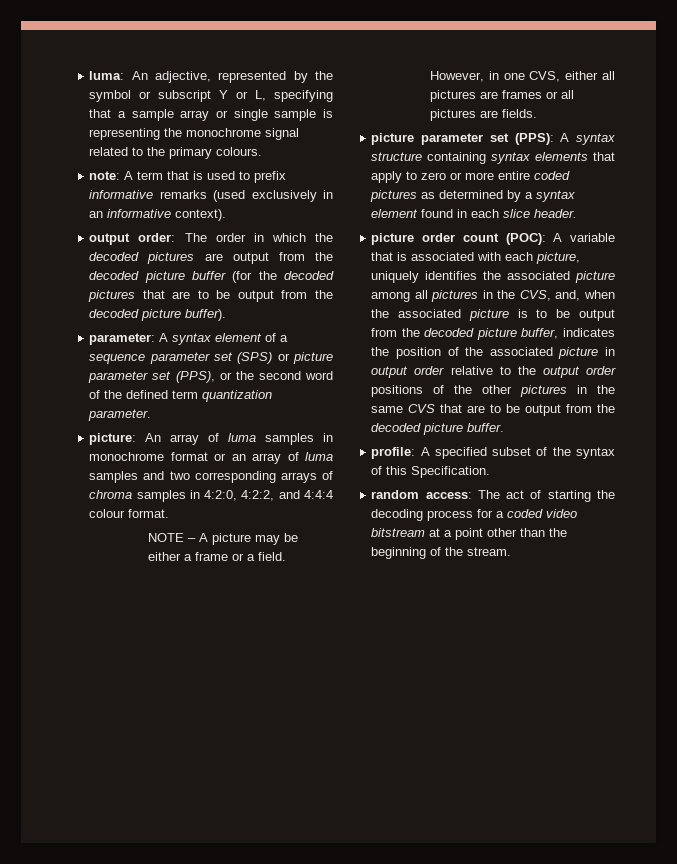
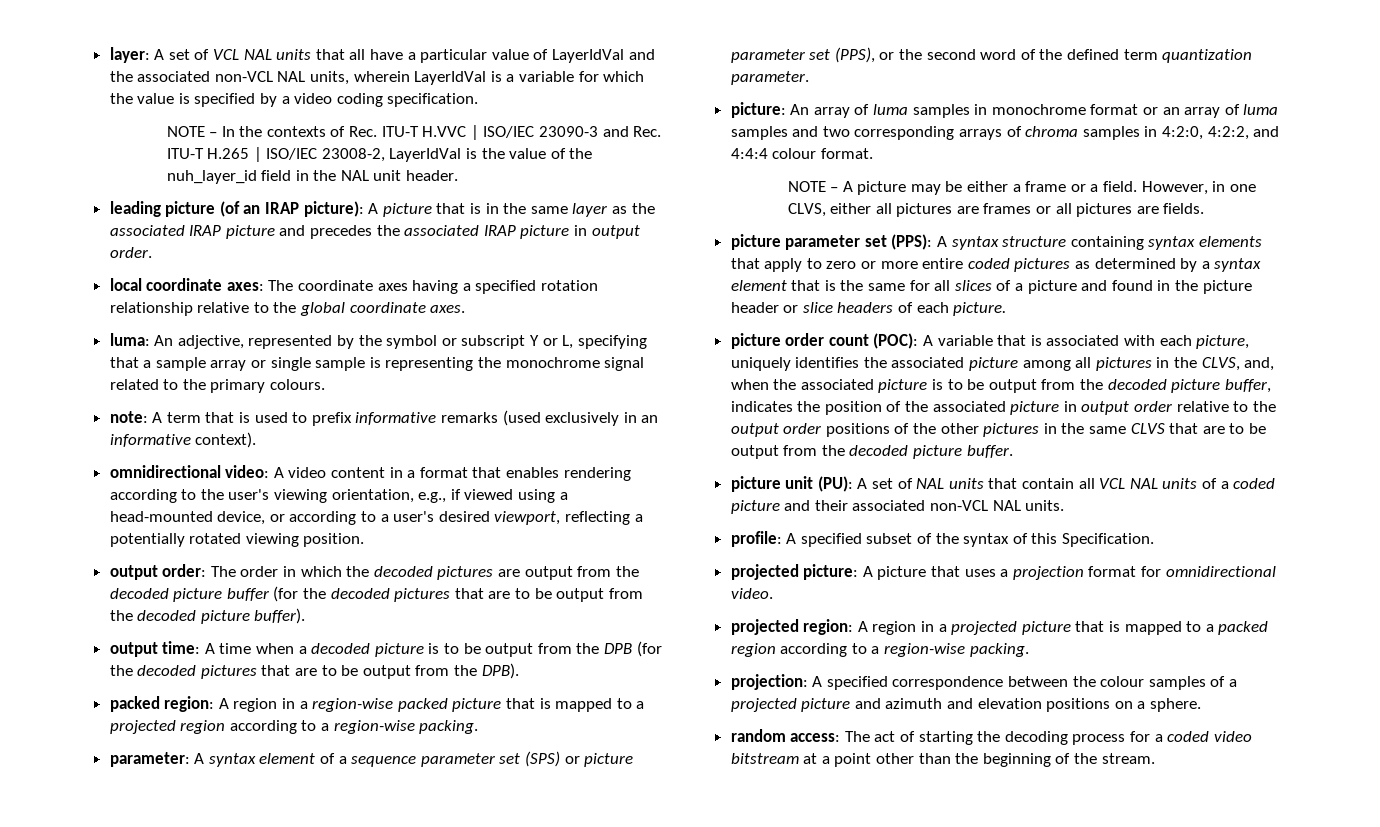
(89, 75) none -> [109,47,655,63] [109,71,645,85] [109,93,479,107] [166,125,662,140] [166,147,593,162] [166,170,459,184] [109,201,655,217] [109,225,640,239] [109,247,152,258] [109,278,599,294] [109,302,466,316] layer: A set of VCL NAL units that all have a particular value of LayerIdVal and the associated non-VCL NAL units, wherein LayerIdVal is a variable for which the value is specified by a video coding specification. // NOTE – In the contexts of Rec. ITU-T H.VVC | ISO/IEC 23090-3 and Rec. ITU-T H.265 | ISO/IEC 23008-2, LayerIdVal is the value of the nuh_layer_id field in the NAL unit header. // leading picture (of an IRAP picture): A picture that is in the same layer as the associated IRAP picture and precedes the associated IRAP picture in output order. // local coordinate axes: The coordinate axes having a specified rotation relationship relative to the global coordinate axes. //
(227, 215) none -> [109,465,631,481] [109,489,568,503] [109,511,643,525] [109,533,365,547] // omnidirectional video: A video content in a format that enables rendering according to the user's viewing orientation, e.g., if viewed using a head-mounted device, or according to a user's desired viewport, reflecting a potentially rotated viewing position.
(227, 315) none -> [109,641,662,657] [109,663,519,679] [109,696,645,712] [109,720,479,734] // output time: A time when a decoded picture is to be output from the DPB (for the decoded pictures that are to be output from the DPB). // packed region: A region in a region-wise packed picture that is mapped to a projected region according to a region-wise packing.
[529,71,561,82] CVS, -> [787,203,826,217] CLVS,
[421,209,578,218] found in each slice header. -> [791,280,1252,294] [730,302,1007,316] that is the same for all slices of a picture and found in the picture header or slice headers of each picture.
[519,290,551,301] CVS, -> [1201,357,1240,371] CLVS,
[408,404,436,413] CVS -> [1130,423,1165,434] CLVS
(505, 427) none -> [730,476,1276,492] [730,500,1065,514] // picture unit (PU): A set of NAL units that contain all VCL NAL units of a coded picture and their associated non-VCL NAL units.
(491, 472) none -> [730,564,1276,580] [730,588,773,599] [730,619,1269,635] [730,643,1029,657] [730,674,1238,690] [730,698,1202,712] // projected picture: A picture that uses a projection format for omnidirectional video. // projected region: A region in a projected picture that is mapped to a packed region according to a region-wise packing. // projection: A specified correspondence between the colour samples of a projected picture and azimuth and elevation positions on a sphere.

